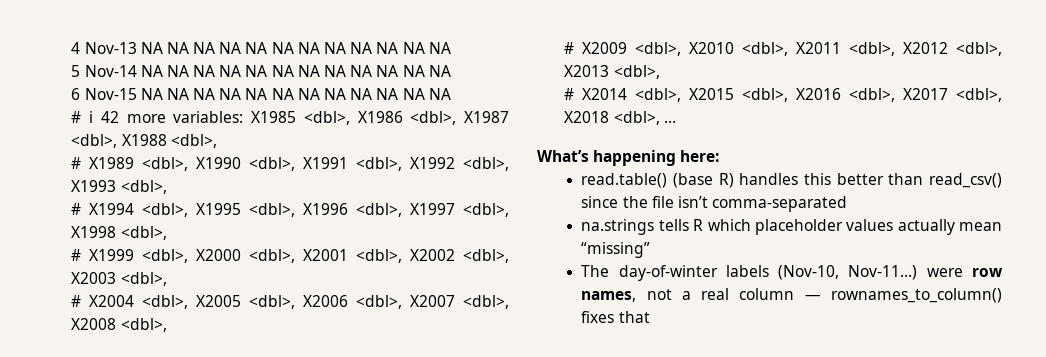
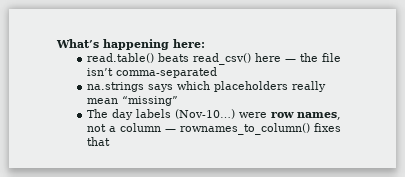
[71,42,451,54] [71,65,451,77] [71,88,451,100] [71,111,509,125] [71,134,217,148] [71,157,509,171] [71,180,167,194] [71,203,509,217] [71,226,167,240] [71,249,509,263] [71,272,167,286] [71,295,509,309] [71,318,167,332] [564,42,1002,56] [564,65,660,79] [564,88,1002,102] [564,111,676,125] [537,150,720,166] [581,173,1002,188] [581,196,619,208] 4 Nov-13 NA NA NA NA NA NA NA NA NA NA NA NA // 5 Nov-14 NA NA NA NA NA NA NA NA NA NA NA NA // 6 Nov-15 NA NA NA NA NA NA NA NA NA NA NA NA // # ℹ 42 more variables: X1985 <dbl>, X1986 <dbl>, X1987 <dbl>, X1988 <dbl>, // # X1989 <dbl>, X1990 <dbl>, X1991 <dbl>, X1992 <dbl>, X1993 <dbl>, // # X1994 <dbl>, X1995 <dbl>, X1996 <dbl>, X1997 <dbl>, X1998 <dbl>, // # X1999 <dbl>, X2000 <dbl>, X2001 <dbl>, X2002 <dbl>, X2003 <dbl>, // # X2004 <dbl>, X2005 <dbl>, X2006 <dbl>, X2007 <dbl>, X2008 <dbl>, // # X2009 <dbl>, X2010 <dbl>, X2011 <dbl>, X2012 <dbl>, X2013 <dbl>, // # X2014 <dbl>, X2015 <dbl>, X2016 <dbl>, X2017 <dbl>, X2018 <dbl>, … // What’s happening here: // read.table() (base R) handles this better than read_csv() since -> [56,39,205,50] [86,53,296,65] What’s happening here: // read.table() beats read_csv() here —
[658,219,955,235] tells R which placeholder values actually -> [147,81,326,92] says which placeholders really
[618,265,918,281] day-of-winter labels (Nov-10, Nov-11…) -> [111,109,235,120] day labels (Nov-10…)
[701,288,730,300] real -> (116, 129) none

